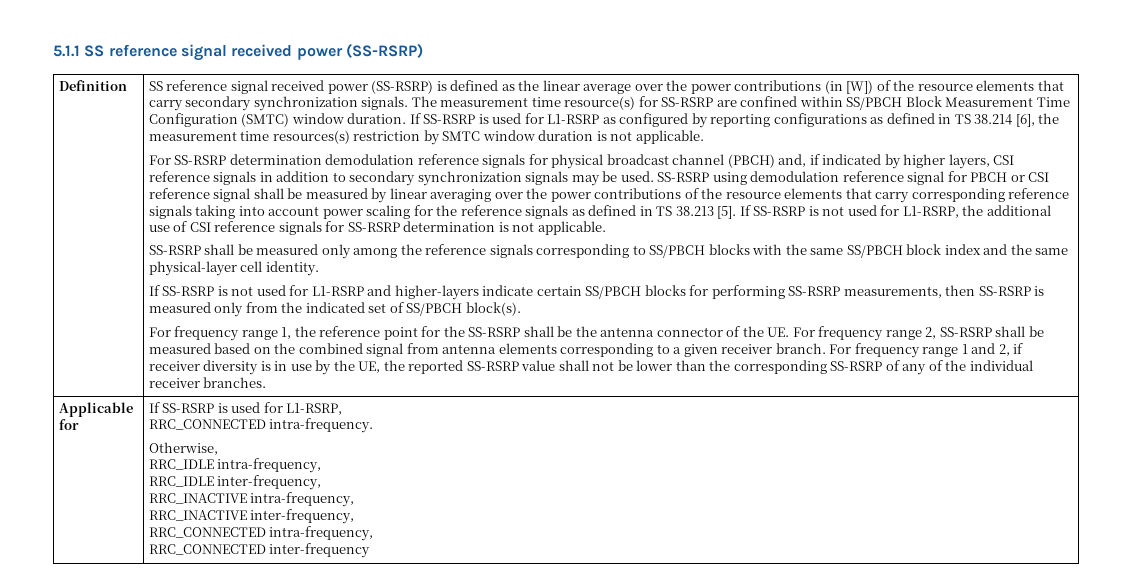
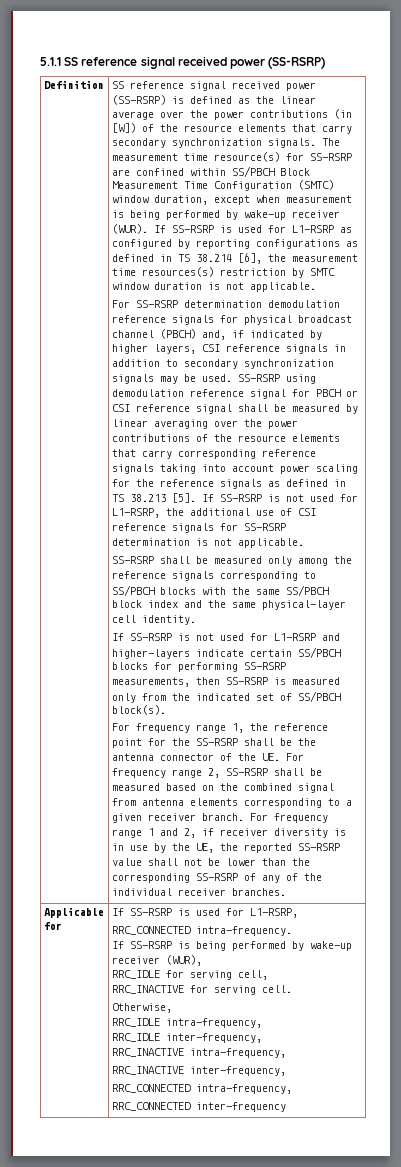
[347,113,407,124] duration. -> [153,195,352,205] [111,210,340,220] [111,224,148,234] duration, except when measurement is being performed by wake-up receiver (WUR).
(374, 425) none -> [111,941,352,951] [111,955,202,966] [111,970,268,980] [111,985,292,995] // If SS-RSRP is being performed by wake-up receiver (WUR), // RRC_IDLE for serving cell, // RRC_INACTIVE for serving cell.

